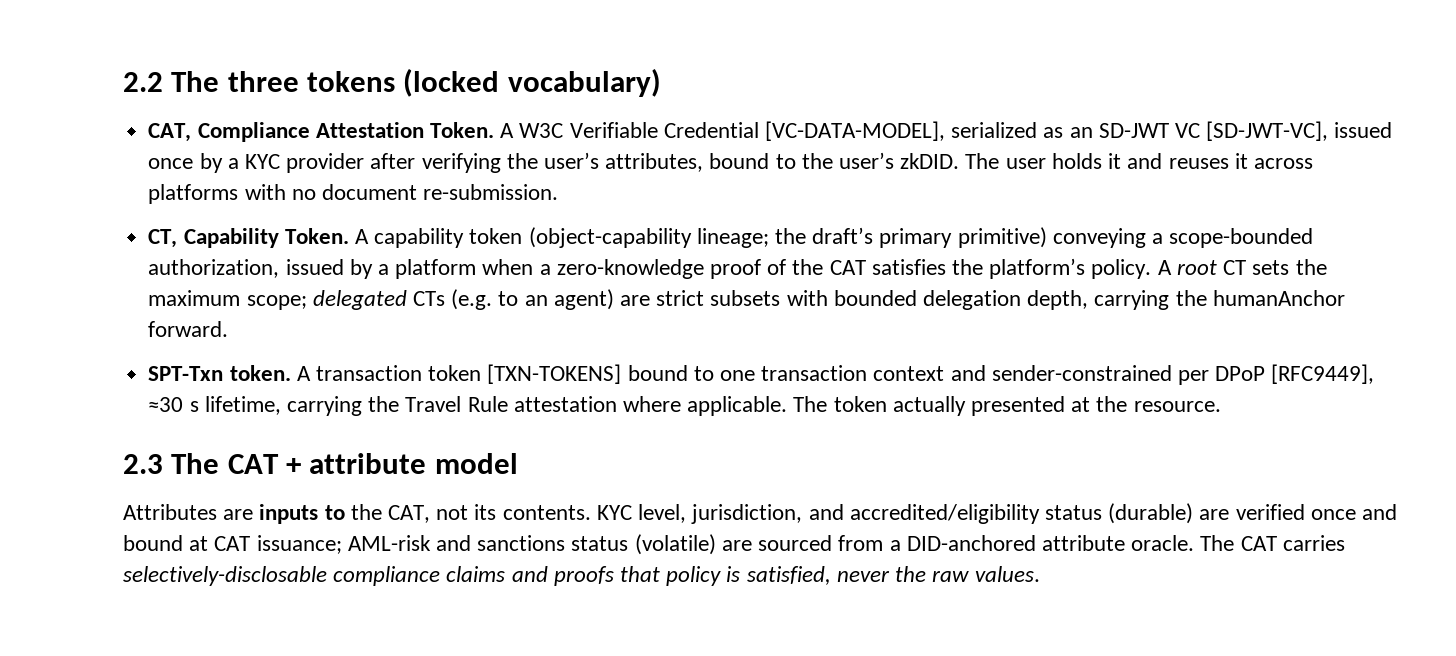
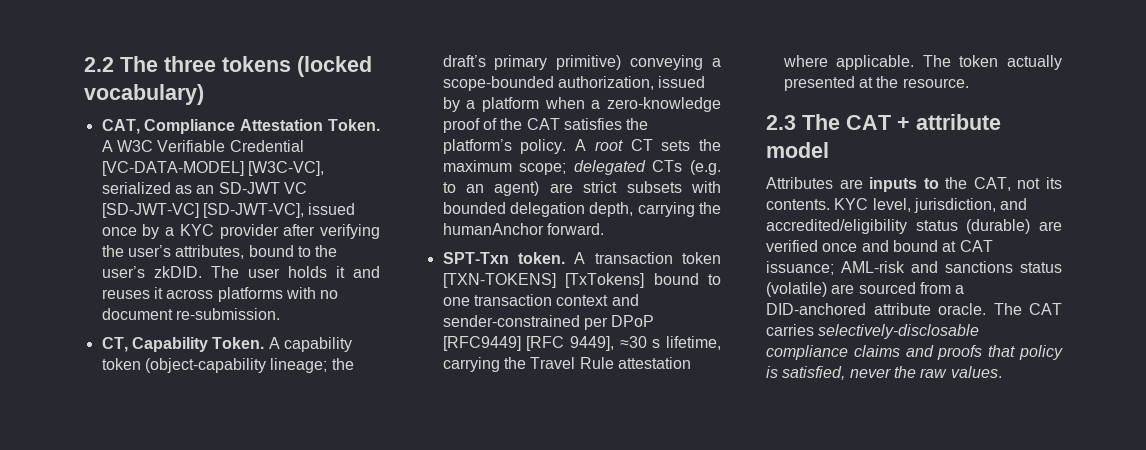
[764,121,945,141] [VC-DATA-MODEL], -> [101,161,324,176] [VC-DATA-MODEL] [W3C-VC],
(1201, 130) none -> [101,203,199,218] [SD-JWT-VC]
(622, 374) none -> [565,273,645,288] [TxTokens]
[1271,364,1375,384] [RFC9449], -> [442,336,614,351] [RFC9449] [RFC 9449],

